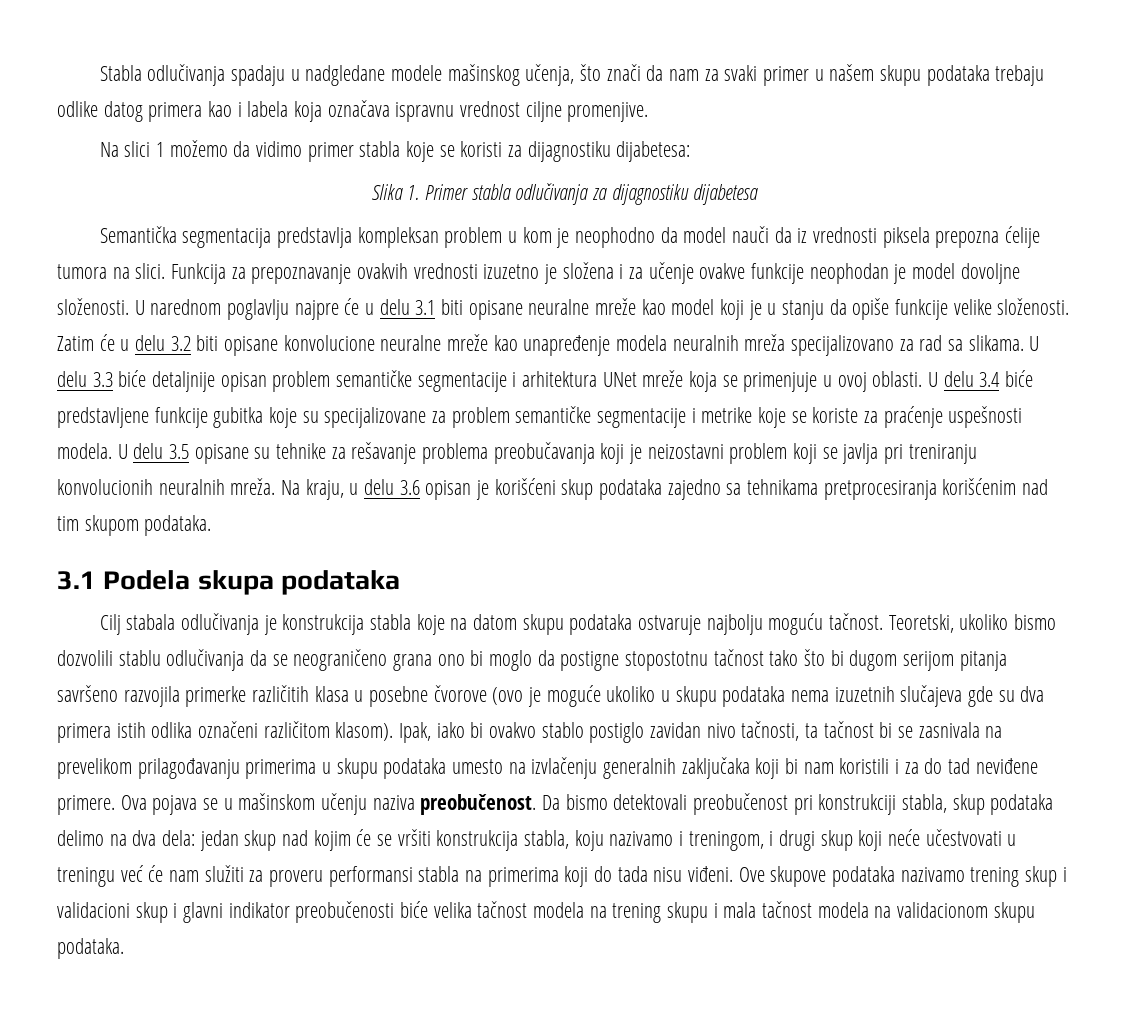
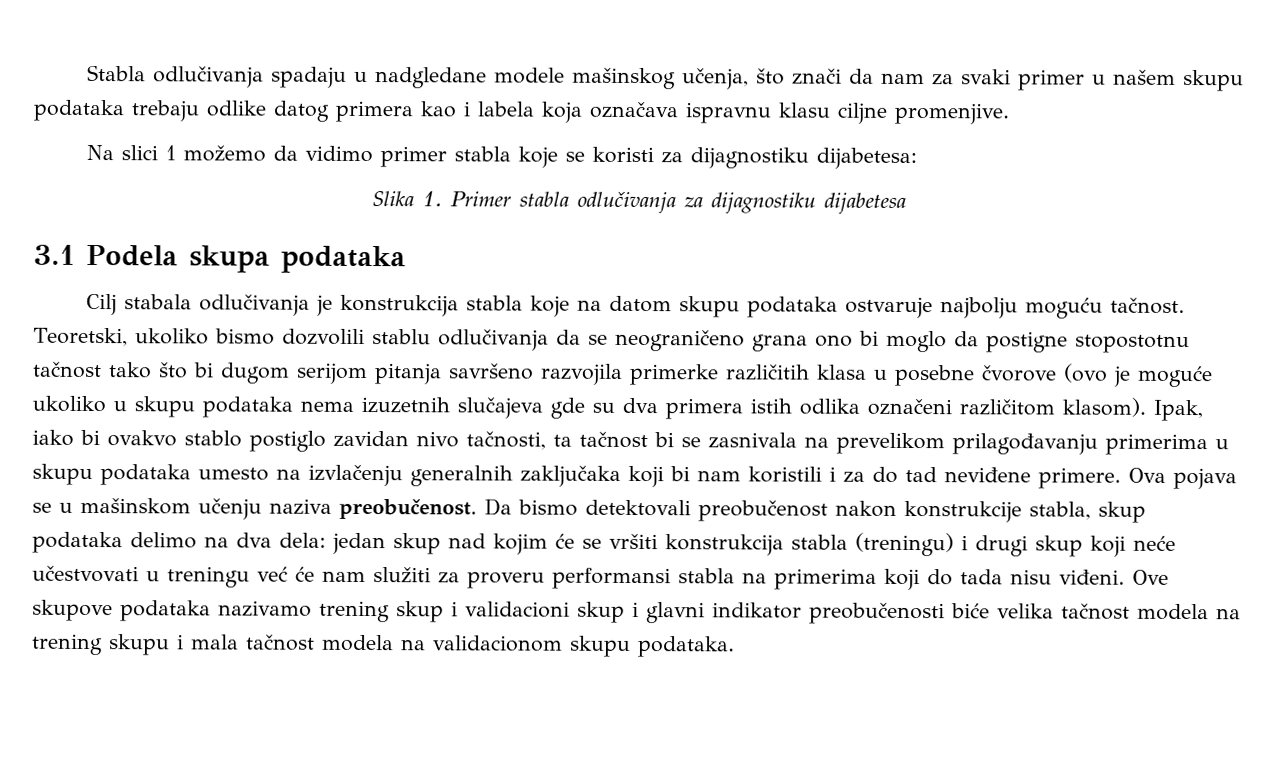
[460,101,521,117] vrednost -> [778,102,831,118] klasu
[99,226,1041,248] [57,262,1020,284] [57,298,1070,320] [57,334,1040,356] [57,370,1034,392] [57,406,1023,428] [57,442,977,464] [57,478,1049,500] [57,515,212,536] // Semantička segmentacija predstavlja kompleksan problem u kom je neophodno da model nauči da iz vrednosti piksela prepozna ćelije tumora na slici. Funkcija za prepoznavanje ovakvih vrednosti izuzetno je složena i za učenje ovakve funkcije neophodan je model dovoljne složenosti. U narednom poglavlju najpre će u delu 3.1 biti opisane neuralne mreže kao model koji je u stanju da opiše funkcije velike složenosti. Zatim će u delu 3.2 biti opisane konvolucione neuralne mreže kao unapređenje modela neuralnih mreža specijalizovano za rad sa slikama. U delu 3.3 biće detaljnije opisan problem semantičke segmentacije i arhitektura UNet mreže koja se primenjuje u ovoj oblasti. U delu 3.4 biće predstavljene funkcije gubitka koje su specijalizovane za problem semantičke segmentacije i metrike koje se koriste za praćenje uspešnosti modela. U delu 3.5 opisane su tehnike za rešavanje problema preobučavanja koji je neizostavni problem koji se javlja pri treniranju konvolucionih neuralnih mreža. Na kraju, u delu 3.6 opisan je korišćeni skup podataka zajedno sa tehnikama pretprocesiranja korišćenim nad tim skupom podataka. -> (906, 203) none
[793,794,897,815] pri konstrukciji -> [835,500,1022,523] nakon konstrukcije
[524,830,764,851] stabla, koju nazivamo i treningom, -> [791,532,954,557] stabla (treningu)

